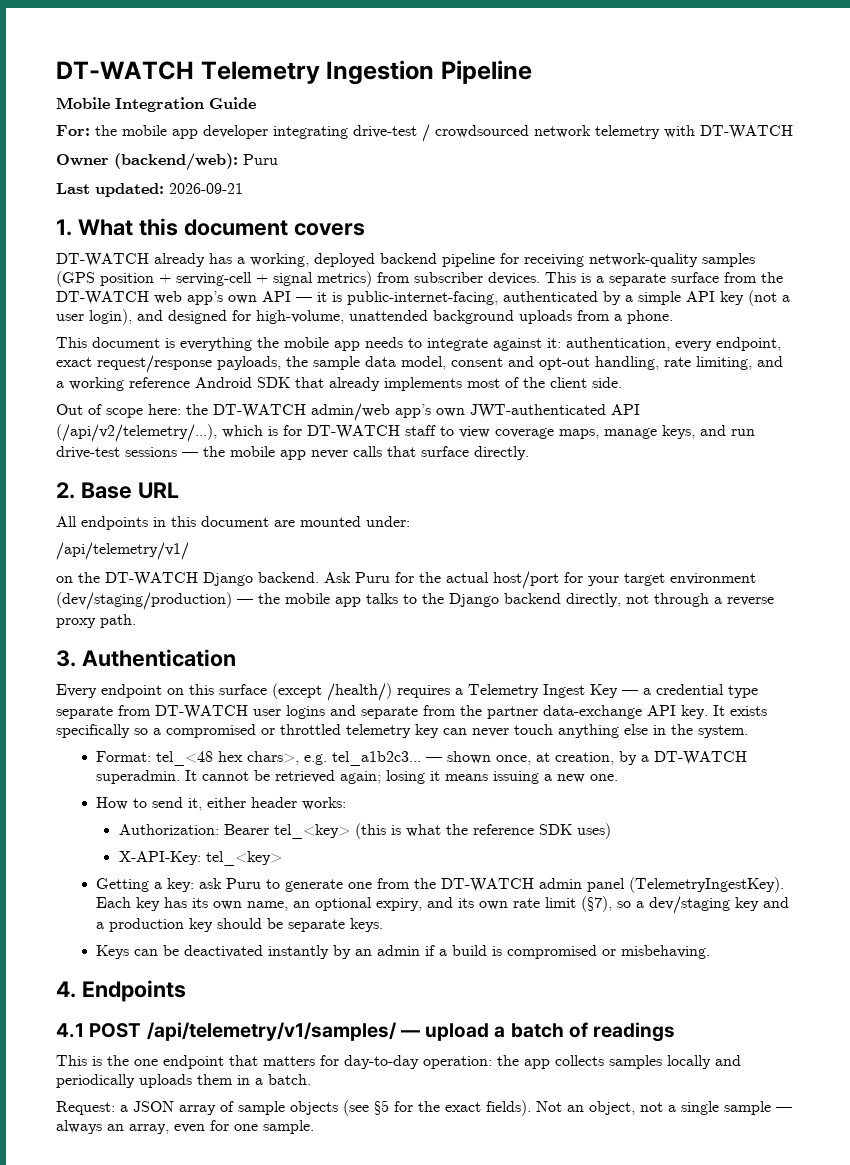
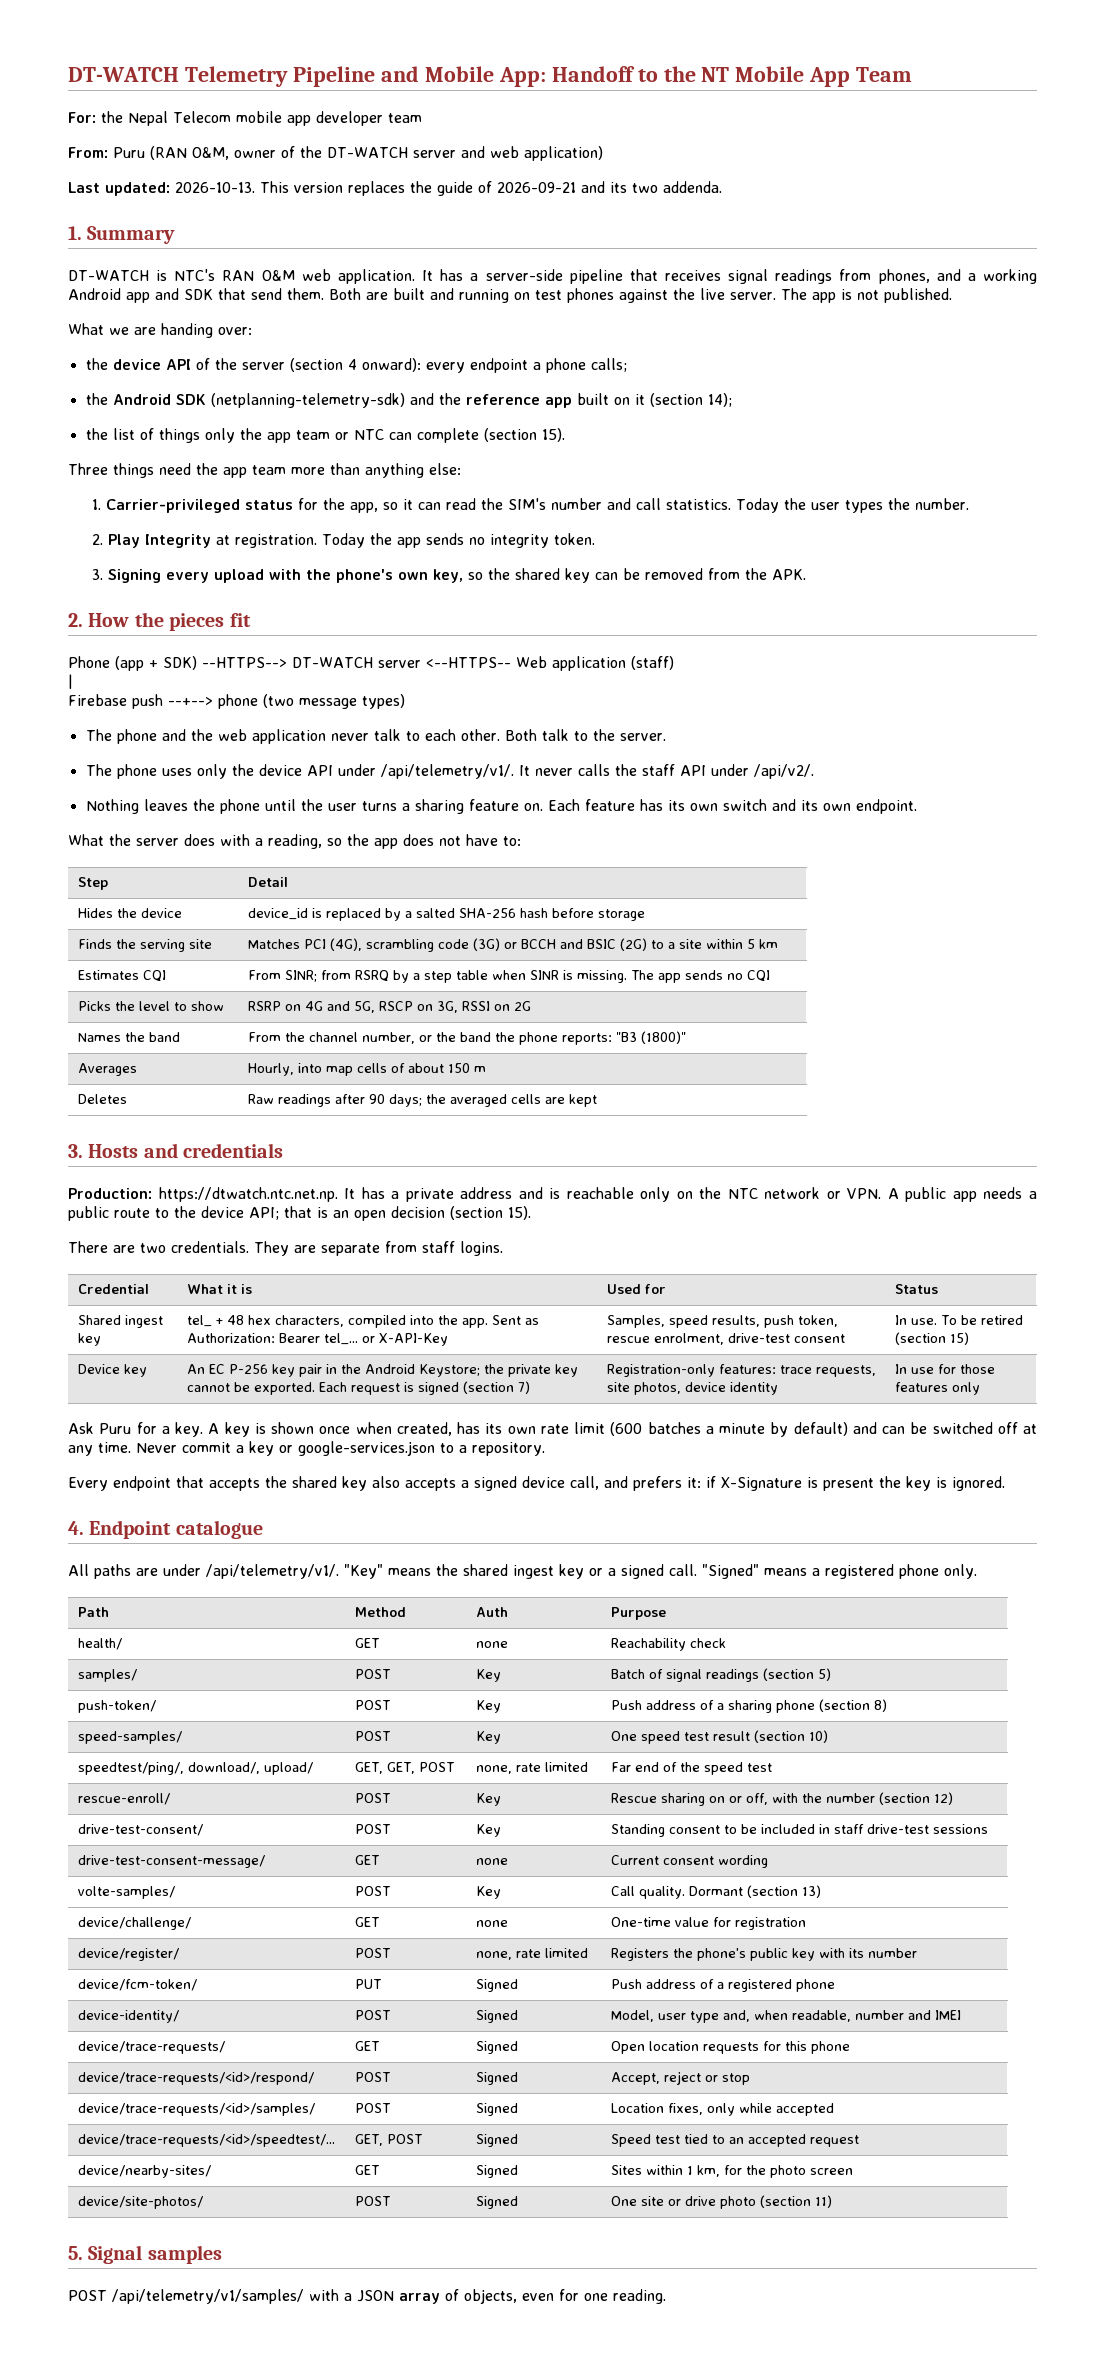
[326,60,435,85] Ingestion -> (288, 76) none
[56,97,256,112] // Mobile Integration Guide -> [380,66,913,87] and Mobile App: Handoff to the NT Mobile App Team
(117, 130) none -> [128,111,231,126] Nepal Telecom
[273,124,793,142] [56,153,278,171] [56,183,243,197] [56,218,365,236] [56,253,755,267] [56,271,783,287] [56,290,790,306] [56,309,673,325] [56,337,781,351] [56,355,783,373] [56,377,622,391] [56,403,640,421] [56,424,755,442] [56,446,529,460] [56,482,179,499] [56,516,410,530] [56,542,189,560] [56,571,756,589] [56,592,774,610] [56,614,136,628] [56,649,236,667] [56,683,758,701] [56,705,767,719] [56,724,748,738] [96,751,748,766] [96,770,619,784] [96,797,347,811] [118,823,611,839] [118,851,282,866] [96,877,785,893] [96,896,790,914] [96,918,384,932] [96,945,711,959] [56,980,186,1002] [56,1022,676,1042] [56,1055,741,1069] [56,1074,311,1088] [56,1100,792,1116] [56,1120,169,1134] integrating drive-test / crowdsourced network telemetry with DT-WATCH // Owner (backend/web): Puru // Last updated: 2026-09-21 // 1. What this document covers // DT-WATCH already has a working, deployed backend pipeline for receiving network-quality samples (GPS position + serving-cell + signal metrics) from subscriber devices. This is a separate surface from the DT-WATCH web app’s own API — it is public-internet-facing, authenticated by a simple API key (not a user login), and designed for high-volume, unattended background uploads from a phone. // This document is everything the mobile app needs to integrate against it: authentication, every endpoint, exact request/response payloads, the sample data model, consent and opt-out handling, rate limiting, and a working reference Android SDK that already implements most of the client side. // Out of scope here: the DT-WATCH admin/web app’s own JWT-authenticated API (/api/v2/telemetry/...), which is for DT-WATCH staff to view coverage maps, manage keys, and run drive-test sessions — the mobile app never calls that surface directly. // 2. Base URL // All endpoints in this document are mounted under: // /api/telemetry/v1/ // on the DT-WATCH Django backend. Ask Puru for the actual host/port for your target environment (dev/staging/production) — the mobile app talks to the Django backend directly, not through a reverse proxy path. // 3. Authentication // Every endpoint on this surface (except /health/) requires a Telemetry Ingest Key — a credential type separate from DT-WATCH user logins and separate from the partner data-exchange API key. It exists specifically so a compromised or throttled telemetry key can never touch anything else in the system. // Format: tel_<48 hex chars>, e.g. tel_a1b2c3... — shown once, at creation, by a DT-WATCH superadmin. It cannot be retrieved again; losing it means issuing a new one. // How to send it, either header works: // Authorization: Bearer tel_<key> (this is what the reference SDK uses) // X-API-Key: tel_<key> // Getting a key: ask Puru to generate one from the DT-WATCH admin panel (TelemetryIngestKey). Each key has its own name, an optional expiry, and its own rate limit (§7), so a dev/staging key and a production key should be separate keys. // Keys can be deactivated instantly by an admin if a build is compromised or misbehaving. // 4. Endpoints // 4.1 POST /api/telemetry/v1/samples/ — upload a batch of readings // This is the one endpoint that matters for day-to-day operation: the app collects samples locally and periodically uploads them in a batch. // Request: a JSON array of sample objects (see §5 for the exact fields). Not an object, not a single sample — always an array, -> [387,113,422,123] [68,146,603,161] [68,181,722,196] [68,226,176,244] [68,269,1037,284] [68,288,952,303] [68,323,252,338] [85,358,627,373] [85,393,732,408] [85,428,565,443] [68,463,461,478] [92,498,970,513] [92,533,596,548] [92,568,807,583] [68,612,251,631] [68,656,674,671] [68,674,73,689] [68,694,405,709] [85,729,666,744] [85,764,814,779] [85,799,917,814] [68,834,521,849] [77,877,108,890] [247,877,288,887] [77,908,182,918] [247,908,645,921] [77,939,212,952] [247,938,778,952] [77,970,166,982] [247,970,770,983] [77,1001,224,1011] [247,1001,531,1013] [77,1032,180,1042] [247,1031,686,1045] [77,1063,137,1076] [247,1063,486,1076] [77,1094,127,1104] [247,1094,597,1107] [68,1143,284,1158] [68,1187,1037,1202] [68,1206,531,1221] [68,1241,503,1256] [77,1284,149,1294] [186,1284,252,1294] [606,1284,666,1294] [894,1284,938,1294] [77,1315,163,1328] [77,1333,101,1346] [186,1315,539,1328] [186,1333,448,1346] [606,1315,838,1328] [606,1333,845,1345] [894,1315,1023,1325] [894,1332,969,1345] [77,1364,147,1377] [186,1364,578,1377] [186,1381,530,1395] [606,1364,876,1377] [606,1382,778,1395] [894,1364,995,1374] [894,1382,980,1395] [68,1422,1037,1437] [68,1441,545,1456] [68,1476,1005,1491] [68,1520,263,1539] [68,1564,977,1579] [77,1607,109,1617] [354,1607,406,1617] [475,1607,508,1617] [610,1607,666,1620] [77,1638,122,1650] [354,1638,379,1648] [475,1641,508,1648] [610,1638,726,1651] [77,1669,137,1682] [354,1669,390,1679] [475,1669,501,1682] [610,1668,831,1682] [77,1700,156,1713] [354,1700,390,1710] [475,1700,501,1713] [610,1699,887,1713] [77,1731,182,1744] [354,1731,390,1741] [475,1731,501,1744] [610,1730,828,1744] [77,1762,313,1775] [354,1762,454,1774] [475,1762,588,1774] [610,1762,772,1775] [77,1793,170,1805] [354,1793,390,1803] [475,1793,501,1806] [610,1792,953,1806] [77,1824,203,1836] [354,1824,390,1834] [475,1824,501,1837] [610,1824,988,1837] [77,1855,265,1868] [354,1855,379,1865] [475,1858,508,1865] [610,1855,768,1868] [77,1886,175,1899] [354,1886,390,1896] [475,1886,501,1899] [610,1885,821,1899] [77,1917,191,1930] [354,1917,379,1927] [475,1920,508,1927] [610,1917,806,1930] [77,1948,179,1961] [354,1948,390,1958] [475,1948,588,1960] [610,1948,917,1961] [77,1979,197,1991] [354,1979,381,1989] [475,1979,518,1992] [610,1979,835,1992] [77,2010,179,2023] [354,2010,390,2020] [475,2010,518,2023] [610,2010,961,2023] [77,2041,225,2054] [354,2041,379,2051] [475,2041,518,2054] [610,2041,850,2054] [77,2072,314,2085] [354,2072,390,2082] [475,2072,518,2085] [610,2071,750,2085] [77,2103,315,2116] [354,2103,390,2113] [475,2103,518,2116] [610,2103,834,2116] [77,2134,335,2147] [354,2134,422,2146] [475,2134,518,2147] [610,2134,859,2147] [77,2165,211,2178] [354,2165,379,2175] [475,2165,518,2178] [610,2165,853,2178] [77,2196,203,2209] [354,2196,390,2206] [475,2196,518,2209] [610,2195,832,2209] [68,2245,222,2264] [68,2289,517,2304] team // From: Puru (RAN O&M, owner of the DT-WATCH server and web application) // Last updated: 2026-10-13. This version replaces the guide of 2026-09-21 and its two addenda. // 1. Summary // DT-WATCH is NTC's RAN O&M web application. It has a server-side pipeline that receives signal readings from phones, and a working Android app and SDK that send them. Both are built and running on test phones against the live server. The app is not published. // What we are handing over: // the device API of the server (section 4 onward): every endpoint a phone calls; // the Android SDK (netplanning-telemetry-sdk) and the reference app built on it (section 14); // the list of things only the app team or NTC can complete (section 15). // Three things need the app team more than anything else: // 1. Carrier-privileged status for the app, so it can read the SIM's number and call statistics. Today the user types the number. // 2. Play Integrity at registration. Today the app sends no integrity token. // 3. Signing every upload with the phone's own key, so the shared key can be removed from the APK. // 2. How the pieces fit // Phone (app + SDK) --HTTPS--> DT-WATCH server <--HTTPS-- Web application (staff) // | // Firebase push --+--> phone (two message types) // The phone and the web application never talk to each other. Both talk to the server. // The phone uses only the device API under /api/telemetry/v1/. It never calls the staff API under /api/v2/. // Nothing leaves the phone until the user turns a sharing feature on. Each feature has its own switch and its own endpoint. // What the server does with a reading, so the app does not have to: // Step | Detail // Hides the device | device_id is replaced by a salted SHA-256 hash before storage // Finds the serving site | Matches PCI (4G), scrambling code (3G) or BCCH and BSIC (2G) to a site within 5 km // Estimates CQI | From SINR; from RSRQ by a step table when SINR is missing. The app sends no CQI // Picks the level to show | RSRP on 4G and 5G, RSCP on 3G, RSSI on 2G // Names the band | From the channel number, or the band the phone reports: "B3 (1800)" // Averages | Hourly, into map cells of about 150 m // Deletes | Raw readings after 90 days; the averaged cells are kept // 3. Hosts and credentials // Production: https://dtwatch.ntc.net.np. It has a private address and is reachable only on the NTC network or VPN. A public app needs a public route to the device API; that is an open decision (section 15). // There are two credentials. They are separate from staff logins. // Credential | What it is | Used for | Status // Shared ingest key | tel_ + 48 hex characters, compiled into the app. Sent as Authorization: Bearer tel_... or X-API-Key | Samples, speed results, push token, rescue enrolment, drive-test consent | In use. To be retired (section 15) // Device key | An EC P-256 key pair in the Android Keystore; the private key cannot be exported. Each request is signed (section 7) | Registration-only features: trace requests, site photos, device identity | In use for those features only // Ask Puru for a key. A key is shown once when created, has its own rate limit (600 batches a minute by default) and can be switched off at any time. Never commit a key or google-services.json to a repository. // Every endpoint that accepts the shared key also accepts a signed device call, and prefers it: if X-Signature is present the key is ignored. // 4. Endpoint catalogue // All paths are under /api/telemetry/v1/. "Key" means the shared ingest key or a signed call. "Signed" means a registered phone only. // Path | Method | Auth | Purpose // health/ | GET | none | Reachability check // samples/ | POST | Key | Batch of signal readings (section 5) // push-token/ | POST | Key | Push address of a sharing phone (section 8) // speed-samples/ | POST | Key | One speed test result (section 10) // speedtest/ping/, download/, upload/ | GET, GET, POST | none, rate limited | Far end of the speed test // rescue-enroll/ | POST | Key | Rescue sharing on or off, with the number (section 12) // drive-test-consent/ | POST | Key | Standing consent to be included in staff drive-test sessions // drive-test-consent-message/ | GET | none | Current consent wording // volte-samples/ | POST | Key | Call quality. Dormant (section 13) // device/challenge/ | GET | none | One-time value for registration // device/register/ | POST | none, rate limited | Registers the phone's public key with its number // device/fcm-token/ | PUT | Signed | Push address of a registered phone // device-identity/ | POST | Signed | Model, user type and, when readable, number and IMEI // device/trace-requests/ | GET | Signed | Open location requests for this phone // device/trace-requests/<id>/respond/ | POST | Signed | Accept, reject or stop // device/trace-requests/<id>/samples/ | POST | Signed | Location fixes, only while accepted // device/trace-requests/<id>/speedtest/... | GET, POST | Signed | Speed test tied to an accepted request // device/nearby-sites/ | GET | Signed | Sites within 1 km, for the photo screen // device/site-photos/ | POST | Signed | One site or drive photo (section 11) // 5. Signal samples // POST /api/telemetry/v1/samples/ with a JSON array of objects,
[263,1120,314,1134] sample. -> [613,2289,666,2304] reading.

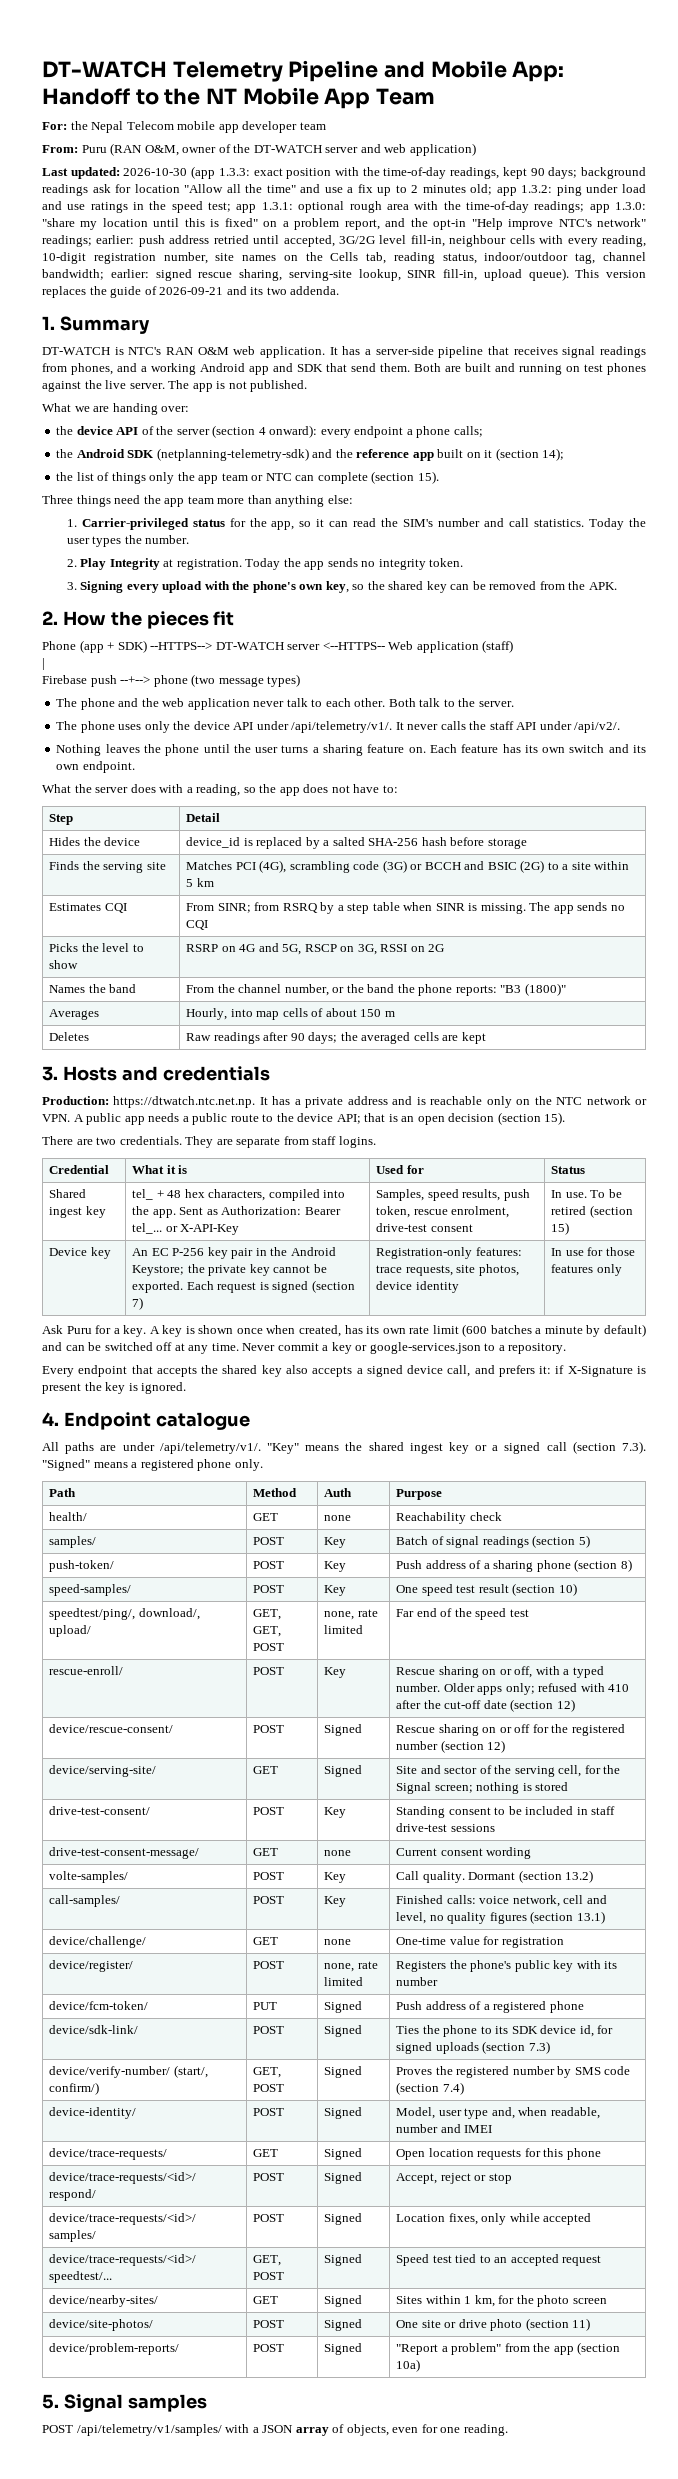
[175,182,255,193] 2026-10-13. -> [123,166,647,179] [42,184,646,196] [42,201,647,213] [42,218,647,230] [42,235,647,247] [42,252,646,264] [42,268,569,281] 2026-10-30 (app 1.3.3: exact position with the time-of-day readings, kept 90 days; background readings ask for location "Allow all the time" and use a fix up to 2 minutes old; app 1.3.2: ping under load and use ratings in the speed test; app 1.3.1: optional rough area with the time-of-day readings; app 1.3.0: "share my location until this is fixed" on a problem report, and the opt-in "Help improve NTC's network" readings; earlier: push address retried until accepted, 3G/2G level fill-in, neighbour cells with every reading, 10-digit registration number, site names on the Cells tab, reading status, indoor/outdoor tag, channel bandwidth; earlier: signed rescue sharing, serving-site lookup, SINR fill-in, upload queue).
[669,1564,697,1576] call. -> [546,1441,646,1454] call (section 7.3).
[801,1792,953,1805] the number (section 12) -> [563,1666,604,1678] [395,1683,630,1695] [395,1699,575,1712] [48,1724,173,1733] [252,1725,284,1733] [323,1724,362,1736] [395,1724,625,1736] [395,1740,506,1753] [48,1765,156,1777] [252,1766,278,1774] [323,1765,362,1777] [395,1765,621,1777] [395,1782,569,1794] a typed number. Older apps only; refused with 410 after the cut-off date (section 12) // device/rescue-consent/ | POST | Signed | Rescue sharing on or off for the registered number (section 12) // device/serving-site/ | GET | Signed | Site and sector of the serving cell, for the Signal screen; nothing is stored
[801,1885,821,1898] 13) -> [565,1870,594,1883] [48,1895,120,1907] [252,1896,284,1904] [323,1896,346,1907] [395,1895,607,1907] [395,1911,605,1924] 13.2) // call-samples/ | POST | Key | Finished calls: voice network, cell and level, no quality figures (section 13.1)
(835, 1985) none -> [48,2025,138,2034] [252,2026,284,2034] [323,2025,362,2037] [395,2025,614,2037] [395,2041,550,2054] [48,2065,208,2078] [48,2082,99,2095] [252,2067,281,2078] [252,2084,284,2092] [323,2066,362,2078] [395,2066,631,2078] [395,2082,464,2095] // device/sdk-link/ | POST | Signed | Ties the phone to its SDK device id, for signed uploads (section 7.3) // device/verify-number/ (start/, confirm/) | GET, POST | Signed | Proves the registered number by SMS code (section 7.4)
(832, 2201) none -> [48,2343,179,2355] [252,2344,284,2352] [323,2343,362,2355] [395,2342,621,2355] [395,2359,420,2372] // device/problem-reports/ | POST | Signed | "Report a problem" from the app (section 10a)

